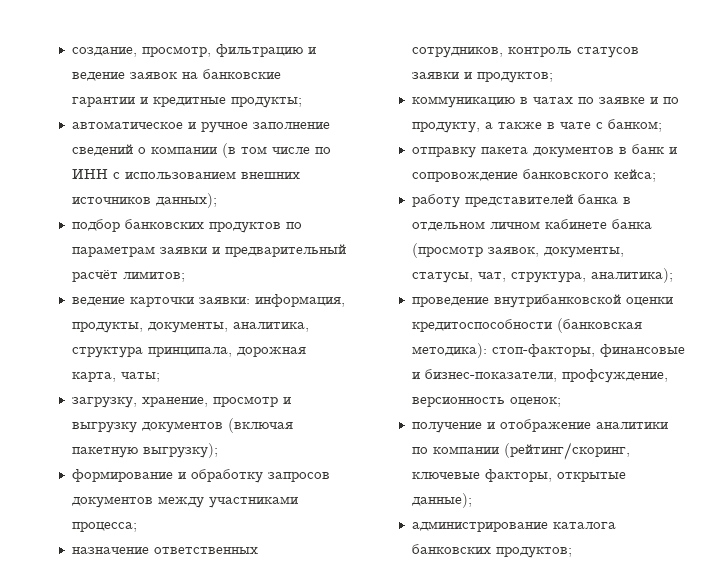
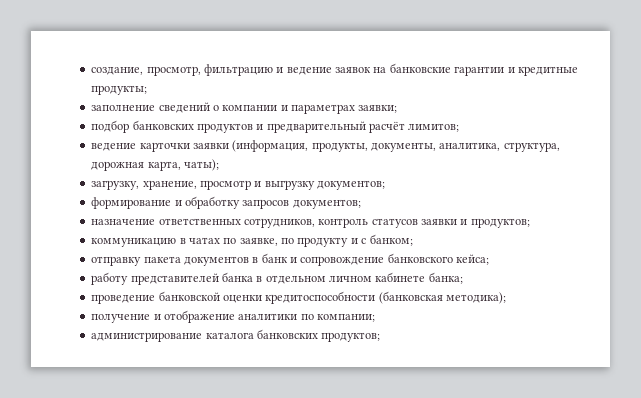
[71,121,248,133] автоматическое и ручное -> (148, 90) none
[221,143,331,158] [71,169,300,179] [71,193,217,208] (в том числе по ИНН с использованием внешних источников данных); -> [280,104,398,114] и параметрах заявки;
[285,222,302,229] [71,246,207,257] по параметрам заявки -> (253, 128) none
[198,294,345,307] заявки: информация, -> [192,140,309,152] заявки (информация,
[71,347,232,358] структура принципала, -> [503,142,560,152] структура,
[120,372,160,382] чаты; -> [183,159,219,171] чаты);
[141,418,293,433] [71,443,218,458] документов (включая пакетную выгрузку); -> [317,180,386,190] документов;
[71,496,298,508] [71,522,137,532] документов между участниками процесса; -> [292,199,361,209] документов;
[598,97,679,104] [411,122,591,133] заявке и по продукту, а также в чате -> [239,237,358,247] заявке, по продукту и
[611,219,652,229] [411,243,624,258] [411,268,673,283] банка (просмотр заявок, документы, статусы, чат, структура, аналитика); -> [428,272,463,284] банка;
[493,294,621,308] внутрибанковской -> [158,291,220,301] банковской
[411,343,685,358] [411,369,668,383] [411,397,561,407] методика): стоп-факторы, финансовые и бизнес-показатели, профсуждение, версионность оценок; -> [446,292,507,304] методика);
[432,442,630,460] [411,469,626,482] [411,493,472,508] компании (рейтинг/скоринг, ключевые факторы, открытые данные); -> [317,314,376,322] компании;

